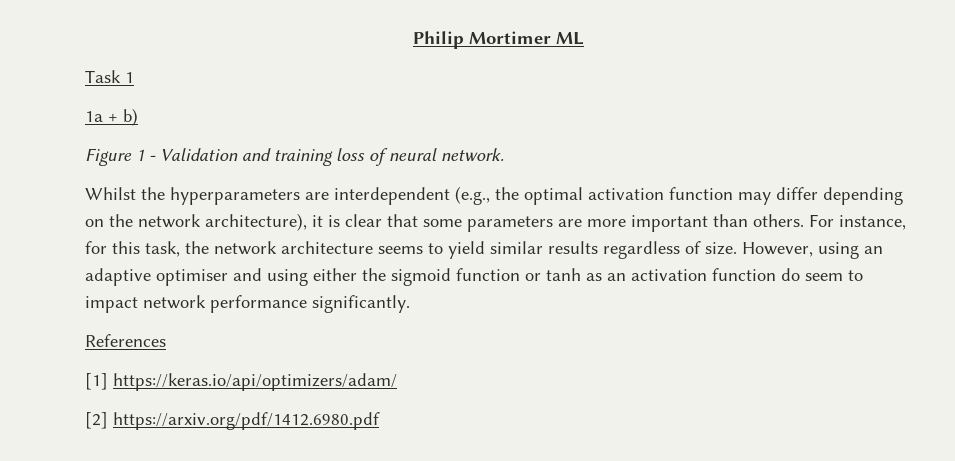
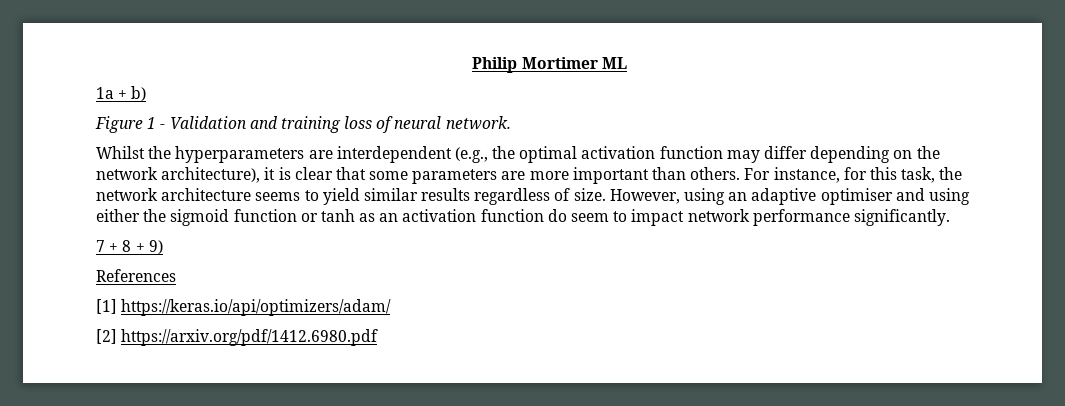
[85,70,134,83] // Task 1 -> (627, 63) none
(410, 304) none -> [96,240,163,254] // 7 + 8 + 9)

